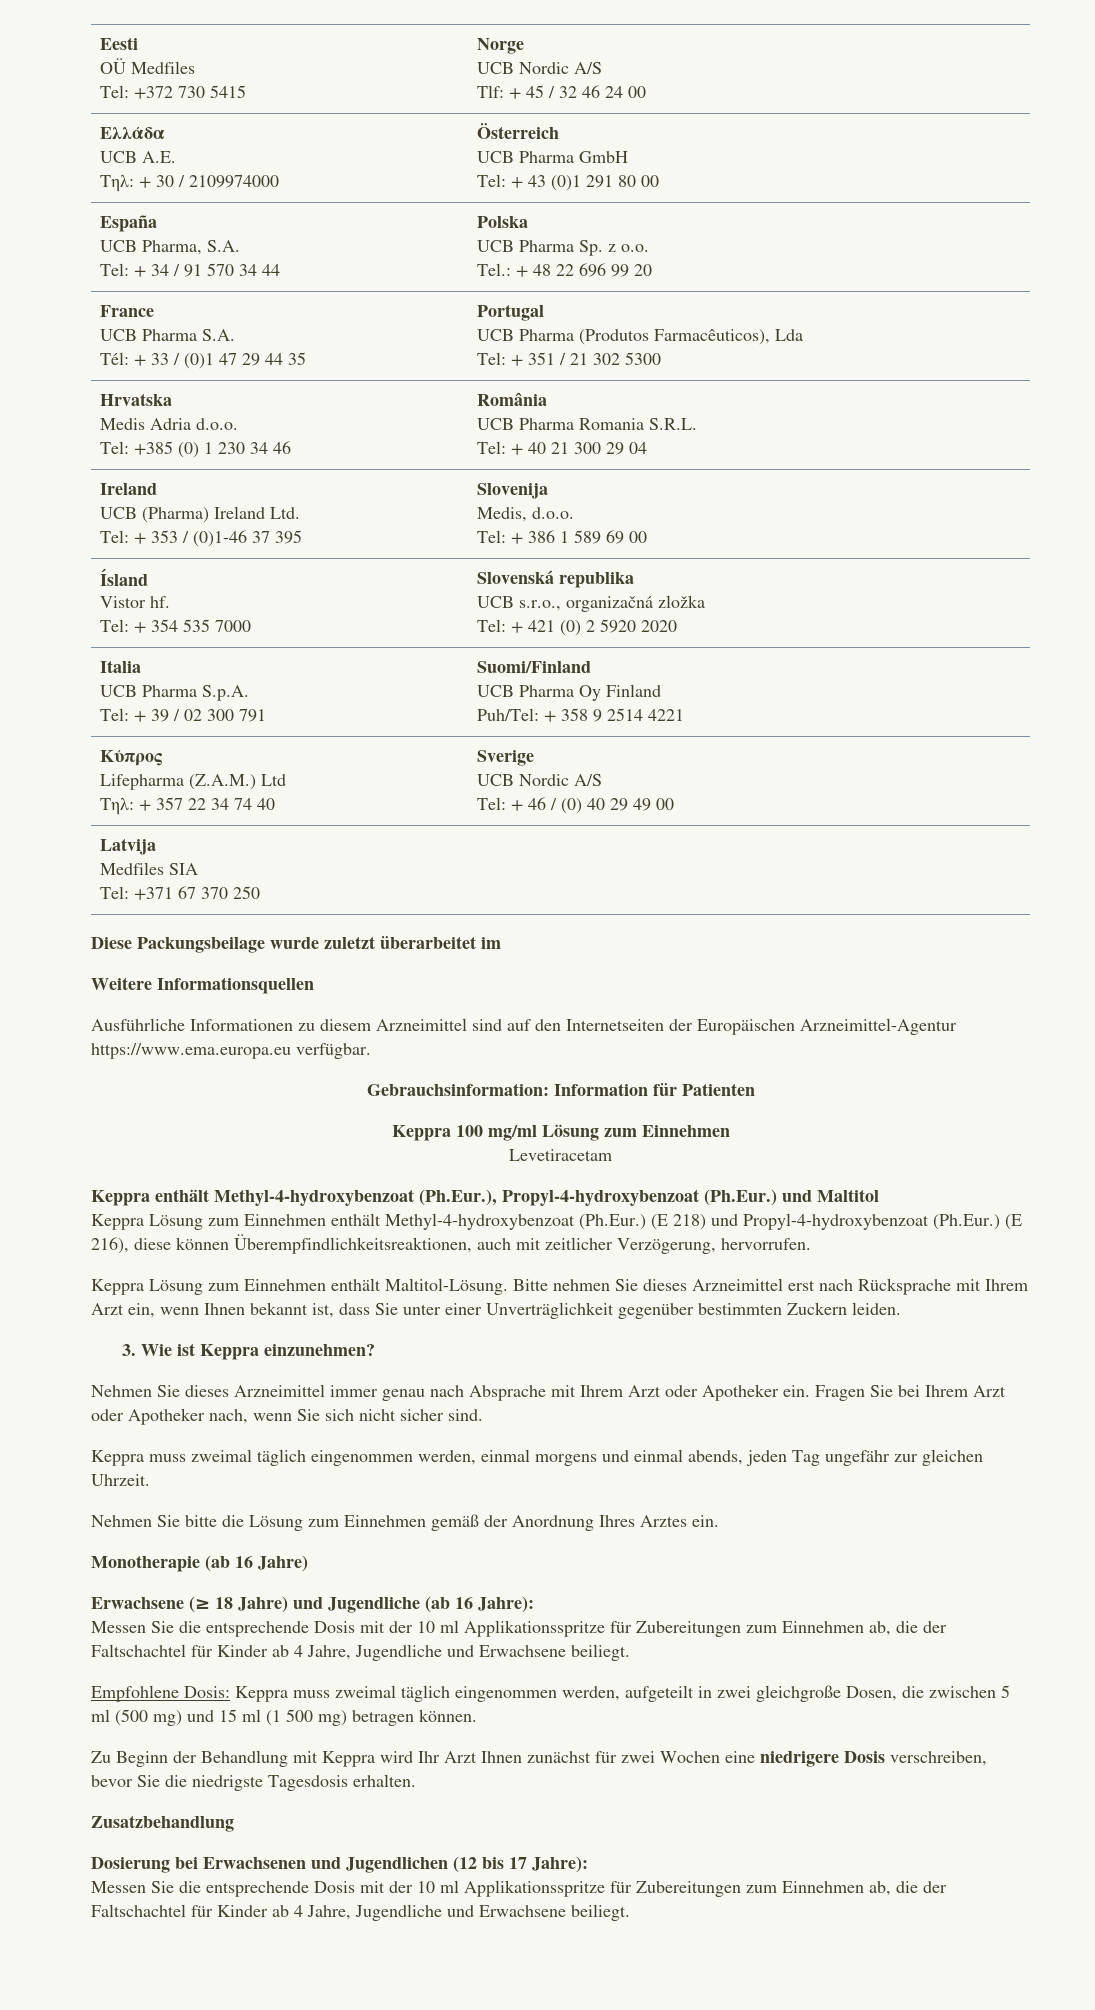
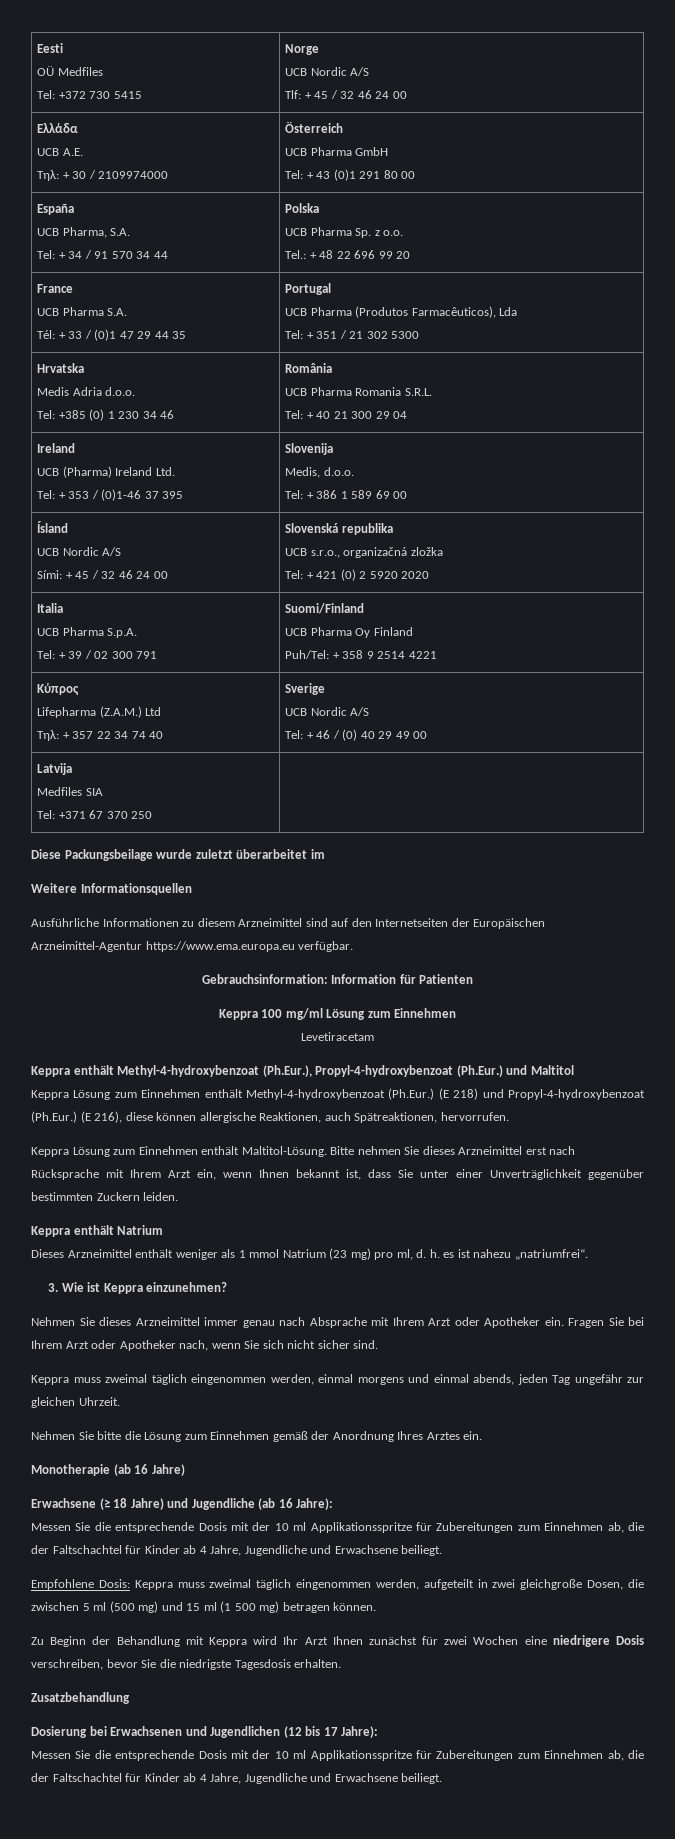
[100,596,171,608] [100,619,252,633] Vistor hf. // Tel: + 354 535 7000 -> [37,547,122,556] [37,570,168,579] UCB Nordic A/S // Sími: + 45 / 32 46 24 00
[234,1234,716,1254] Überempfindlichkeitsreaktionen, auch mit zeitlicher Verzögerung, -> [199,1112,438,1123] allergische Reaktionen, auch Spätreaktionen,
(901, 1308) none -> [31,1225,164,1237] [31,1248,588,1260] // Keppra enthält Natrium // Dieses Arzneimittel enthält weniger als 1 mmol Natrium (23 mg) pro ml, d. h. es ist nahezu „natriumfrei“.

